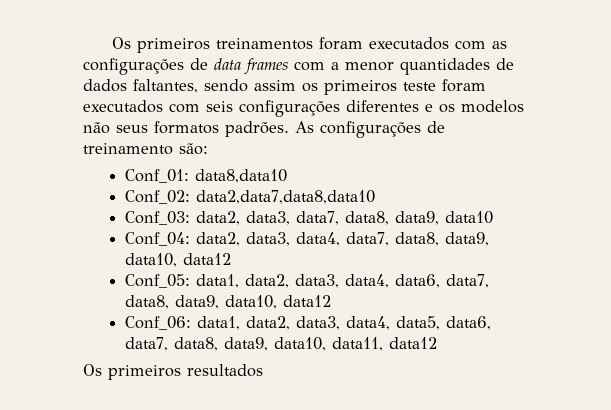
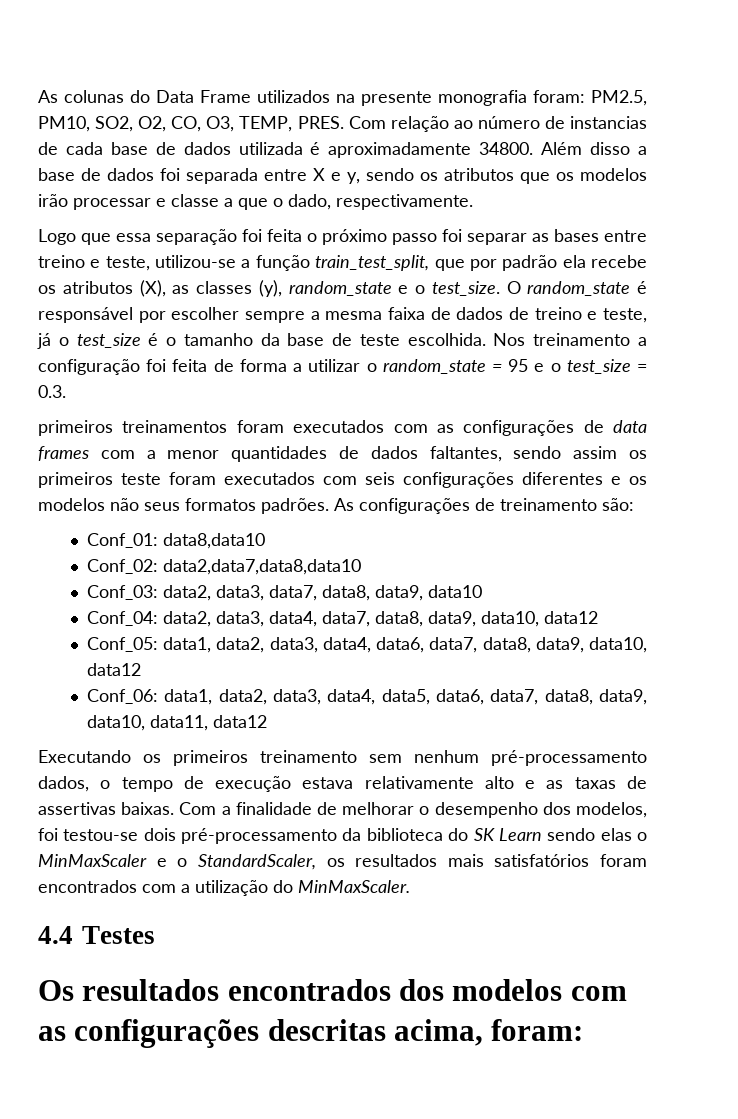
[111,37,131,49] Os -> [38,90,647,106] [38,116,647,132] [38,142,647,158] [38,168,647,184] [38,194,473,210] [38,229,647,245] [38,255,647,271] [38,280,647,297] [38,307,647,323] [37,333,647,349] [38,359,647,375] [38,385,66,398] As colunas do Data Frame utilizados na presente monografia foram: PM2.5, PM10, SO2, O2, CO, O3, TEMP, PRES. Com relação ao número de instancias de cada base de dados utilizada é aproximadamente 34800. Além disso a base de dados foi separada entre X e y, sendo os atributos que os modelos irão processar e classe a que o dado, respectivamente. // Logo que essa separação foi feita o próximo passo foi separar as bases entre treino e teste, utilizou-se a função train_test_split, que por padrão ela recebe os atributos (X), as classes (y), random_state e o test_size. O random_state é responsável por escolher sempre a mesma faixa de dados de treino e teste, já o test_size é o tamanho da base de teste escolhida. Nos treinamento a configuração foi feita de forma a utilizar o random_state = 95 e o test_size = 0.3. //
[83,364,263,380] Os primeiros resultados -> [38,750,647,766] [38,776,647,792] [38,802,647,818] [38,828,648,844] [38,854,647,870] [38,880,410,896] [38,926,155,944] [38,979,627,1001] [38,1019,584,1048] Executando os primeiros treinamento sem nenhum pré-processamento dados, o tempo de execução estava relativamente alto e as taxas de assertivas baixas. Com a finalidade de melhorar o desempenho dos modelos, foi testou-se dois pré-processamento da biblioteca do SK Learn sendo elas o MinMaxScaler e o StandardScaler, os resultados mais satisfatórios foram encontrados com a utilização do MinMaxScaler. // 4.4 Testes // Os resultados encontrados dos modelos com as configurações descritas acima, foram:

